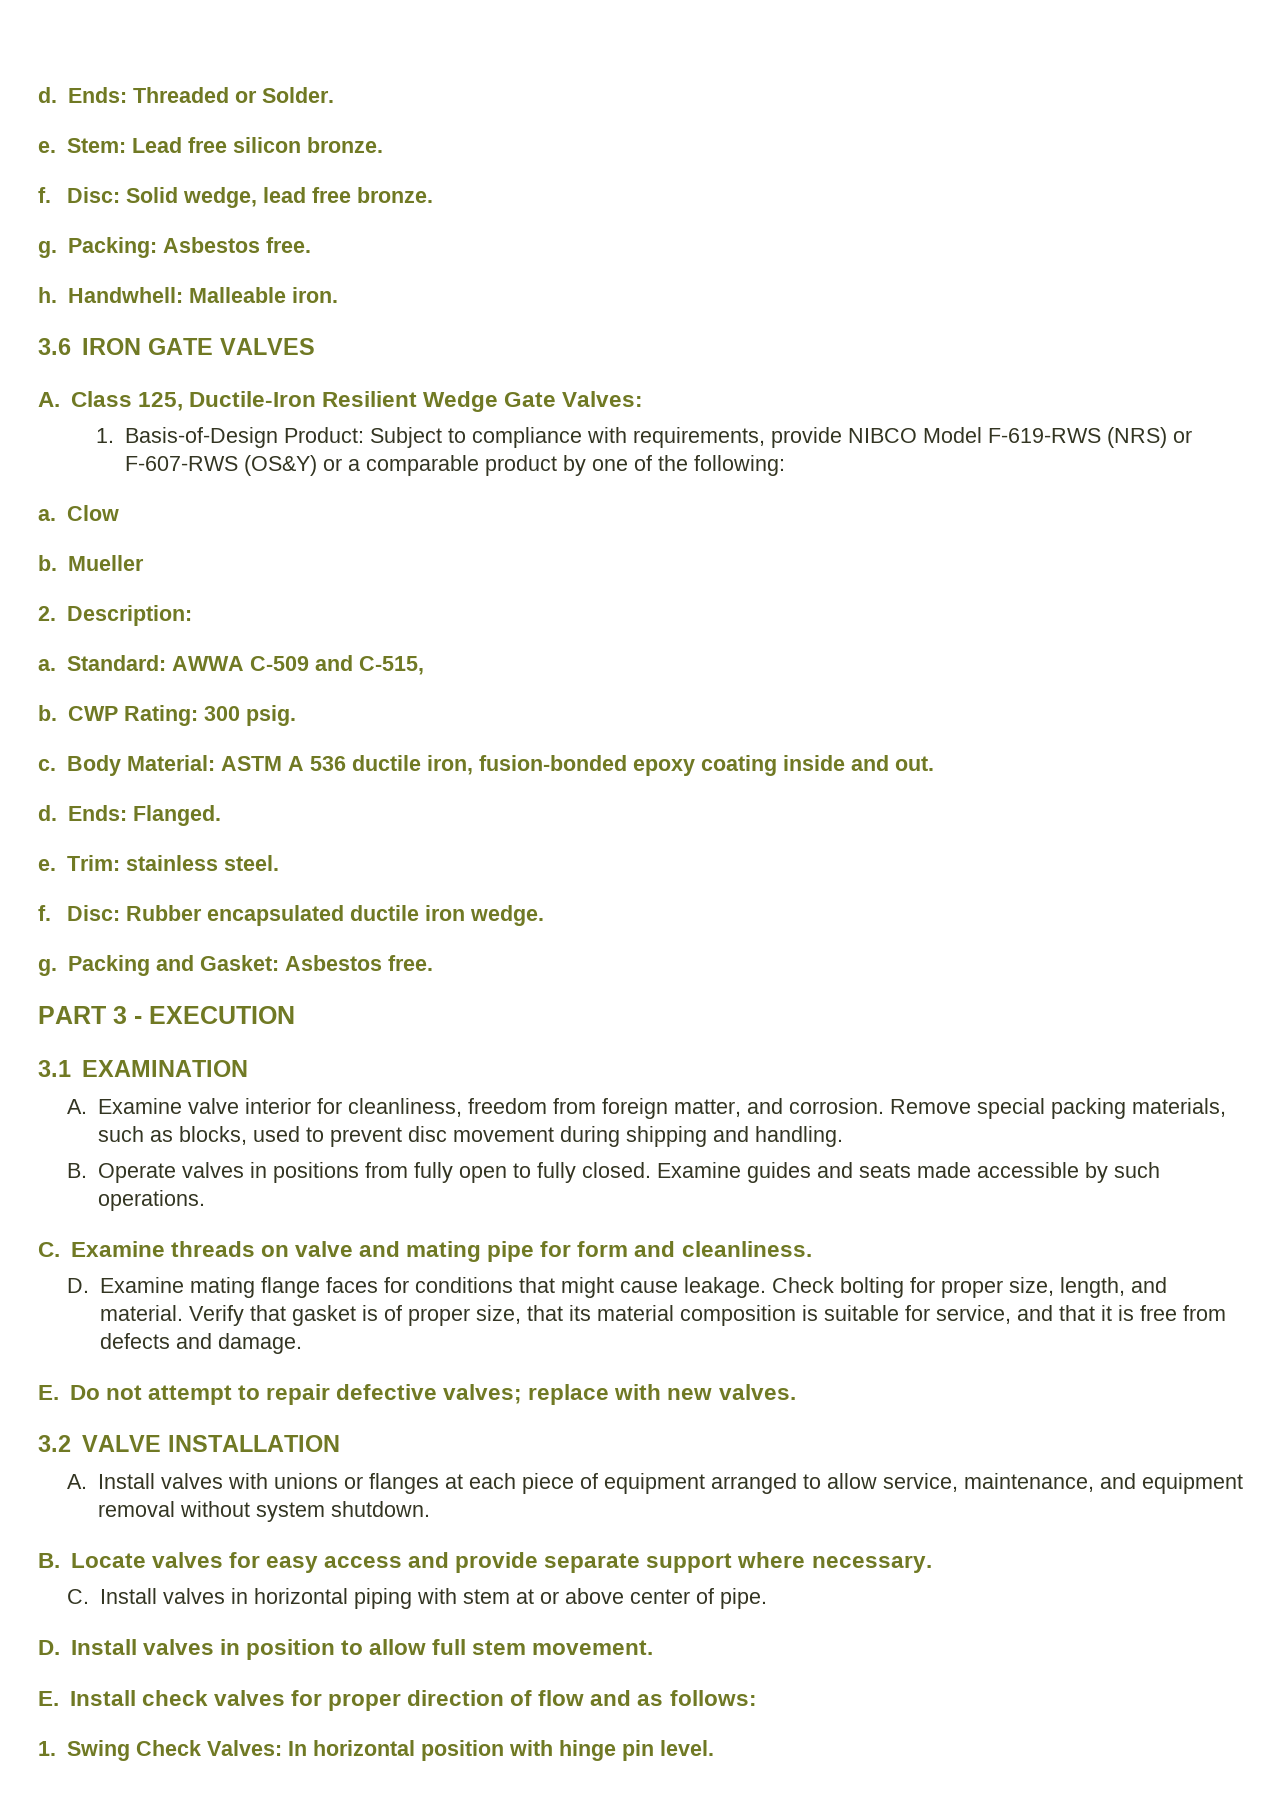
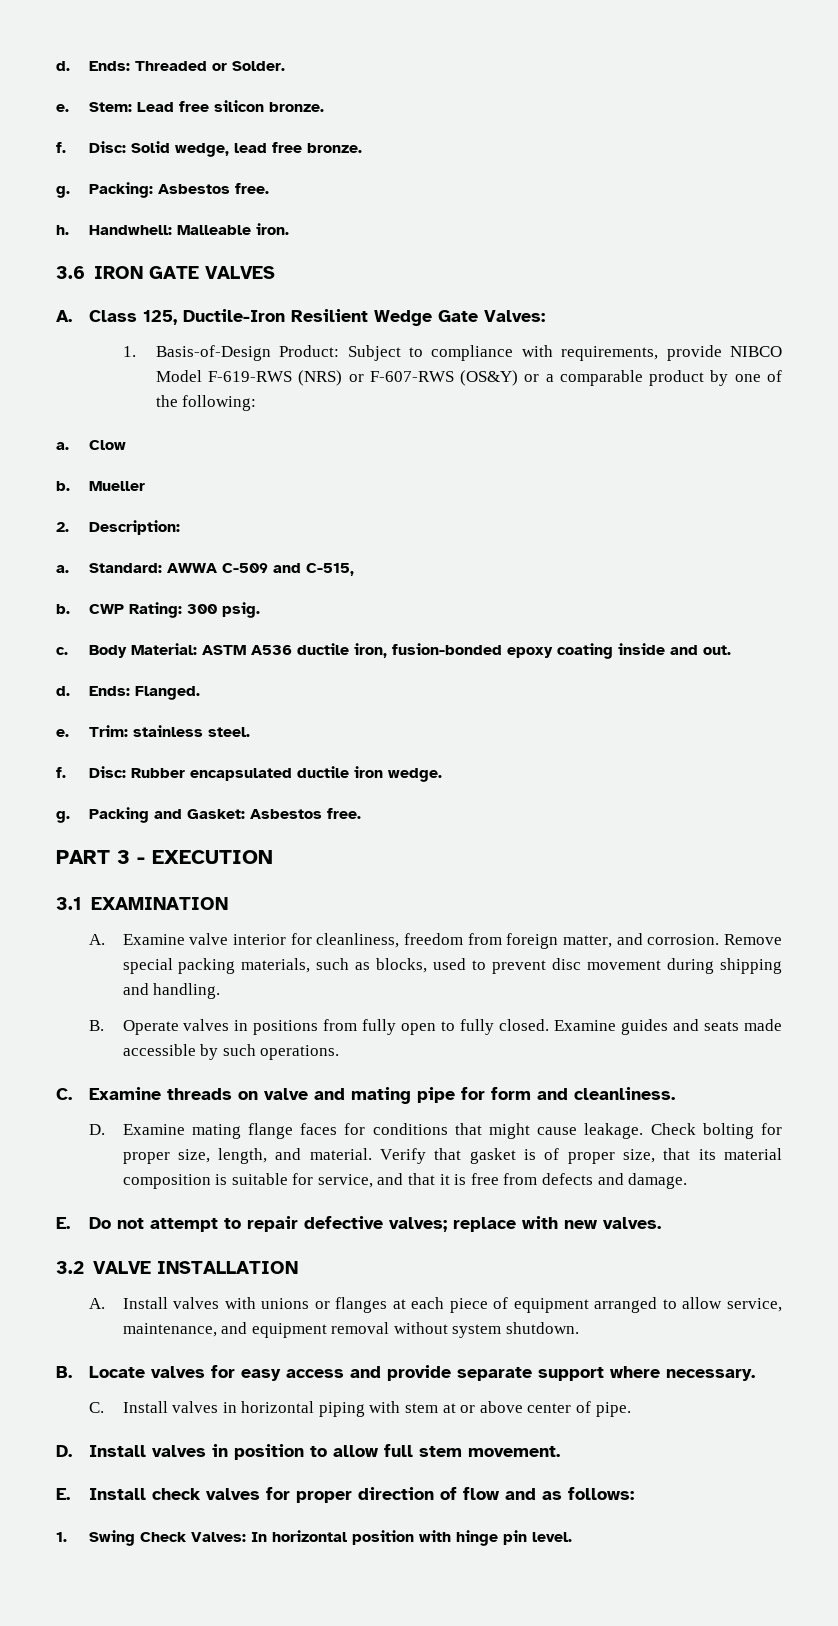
[287,756,346,771] A 536 -> [251,645,293,655] A536

